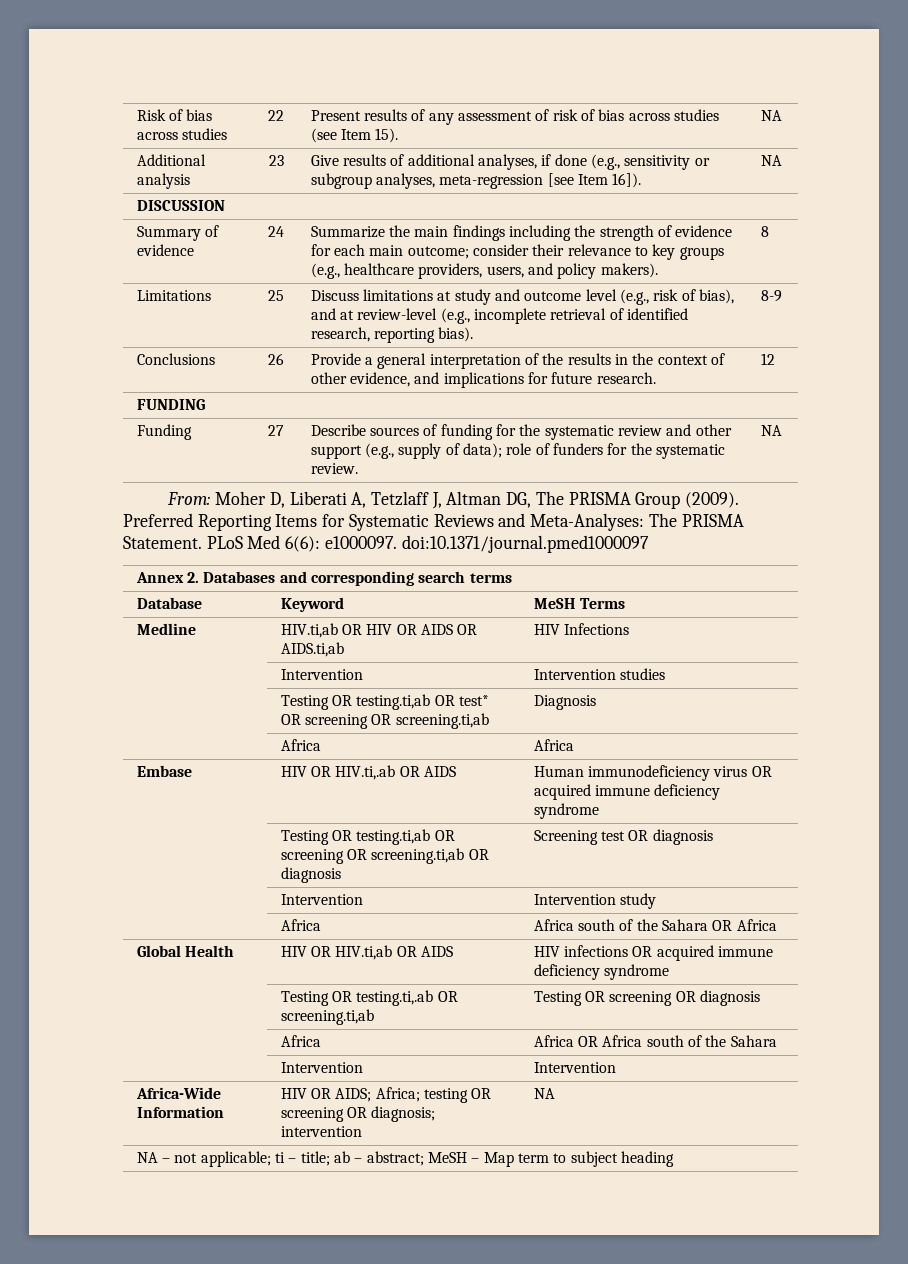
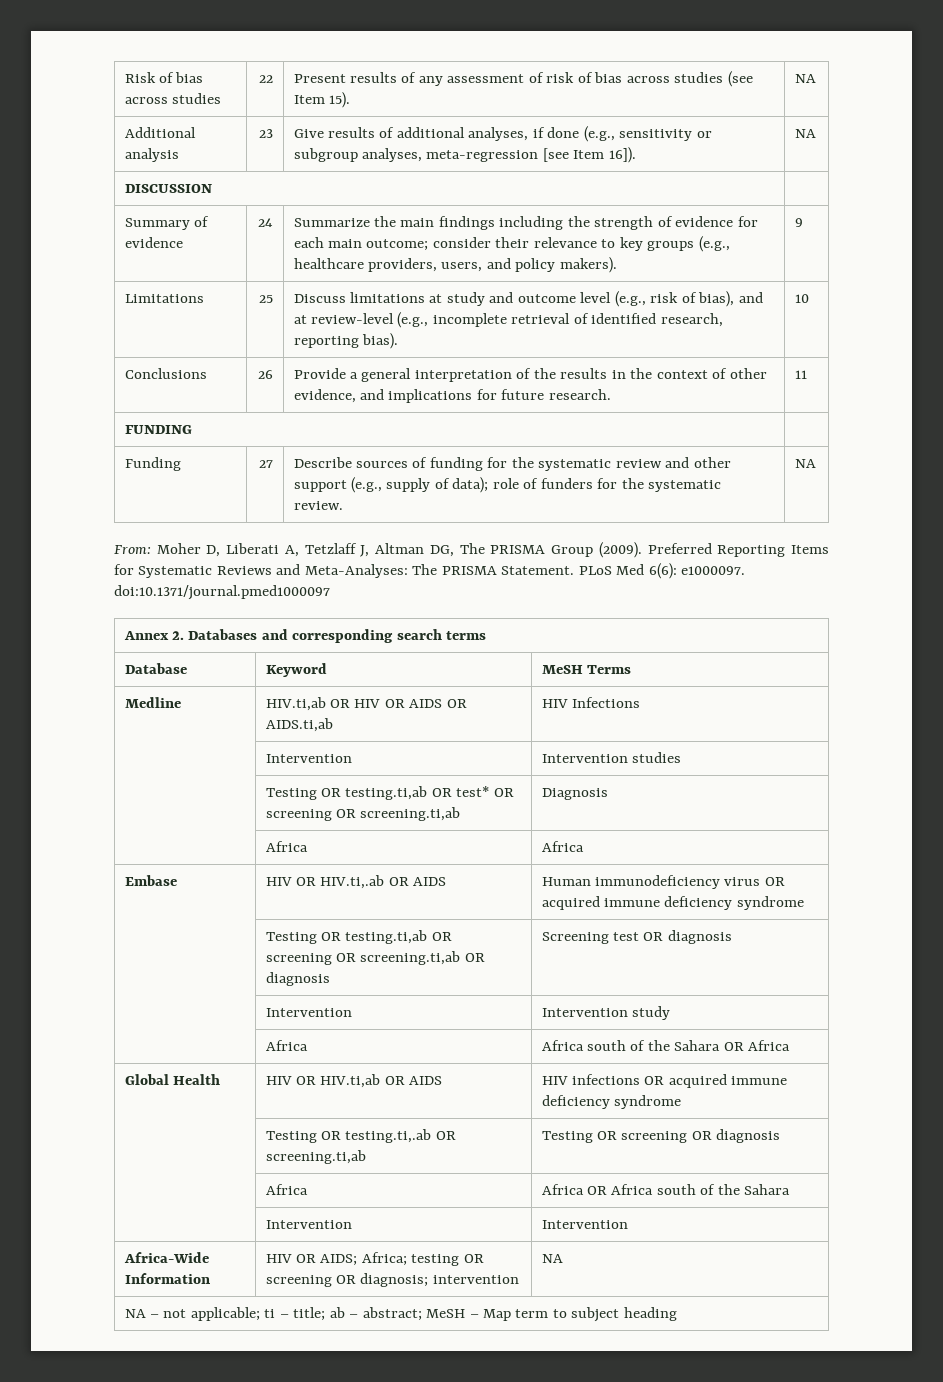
[760,226,769,237] 8 -> [794,218,803,227] 9
[760,290,782,302] 8-9 -> [794,294,809,303] 10
[760,353,775,365] 12 -> [794,370,807,379] 11

